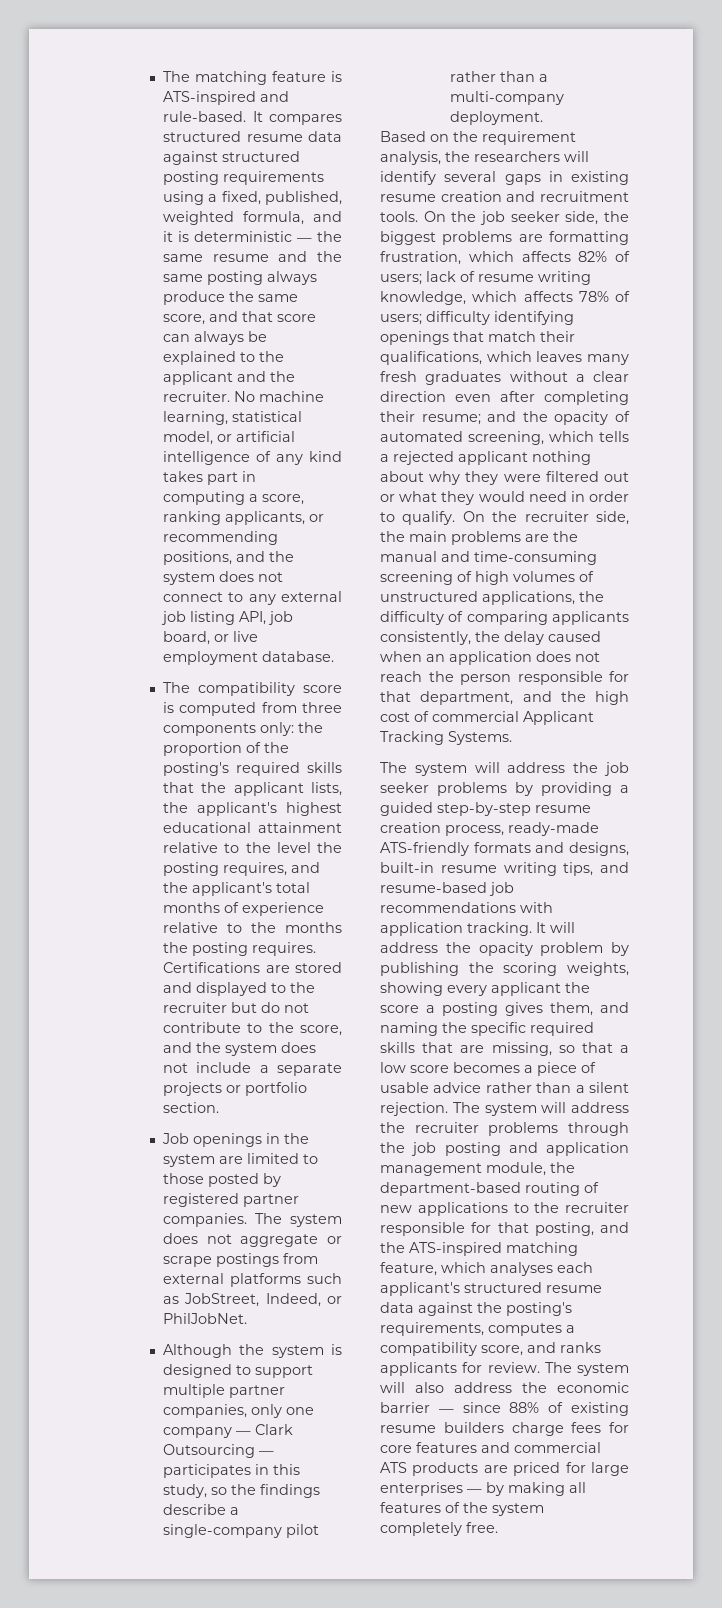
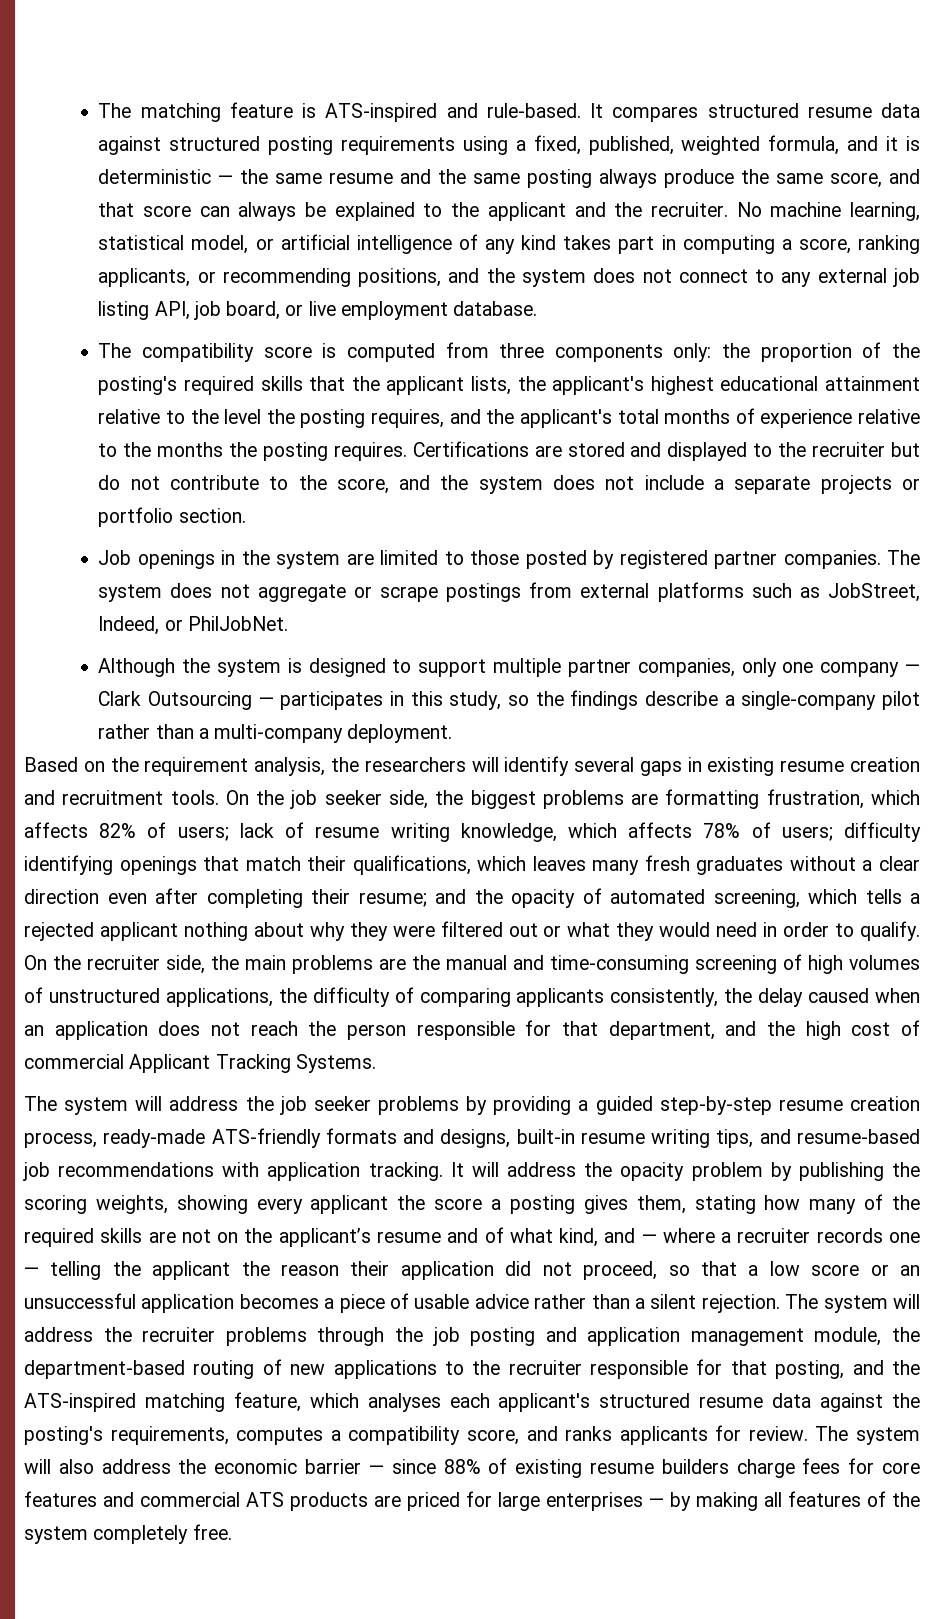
[600,1002,629,1013] [380,1022,594,1036] [380,1042,552,1056] and naming the specific required skills that are missing, -> [694,1194,921,1214] [24,1227,921,1247] [24,1261,658,1280] stating how many of the required skills are not on the applicant’s resume and of what kind, and — where a recruiter records one — telling the applicant the reason their application did not proceed,
(449, 1069) none -> [870,1264,920,1276] [24,1293,235,1313] or an unsuccessful application

